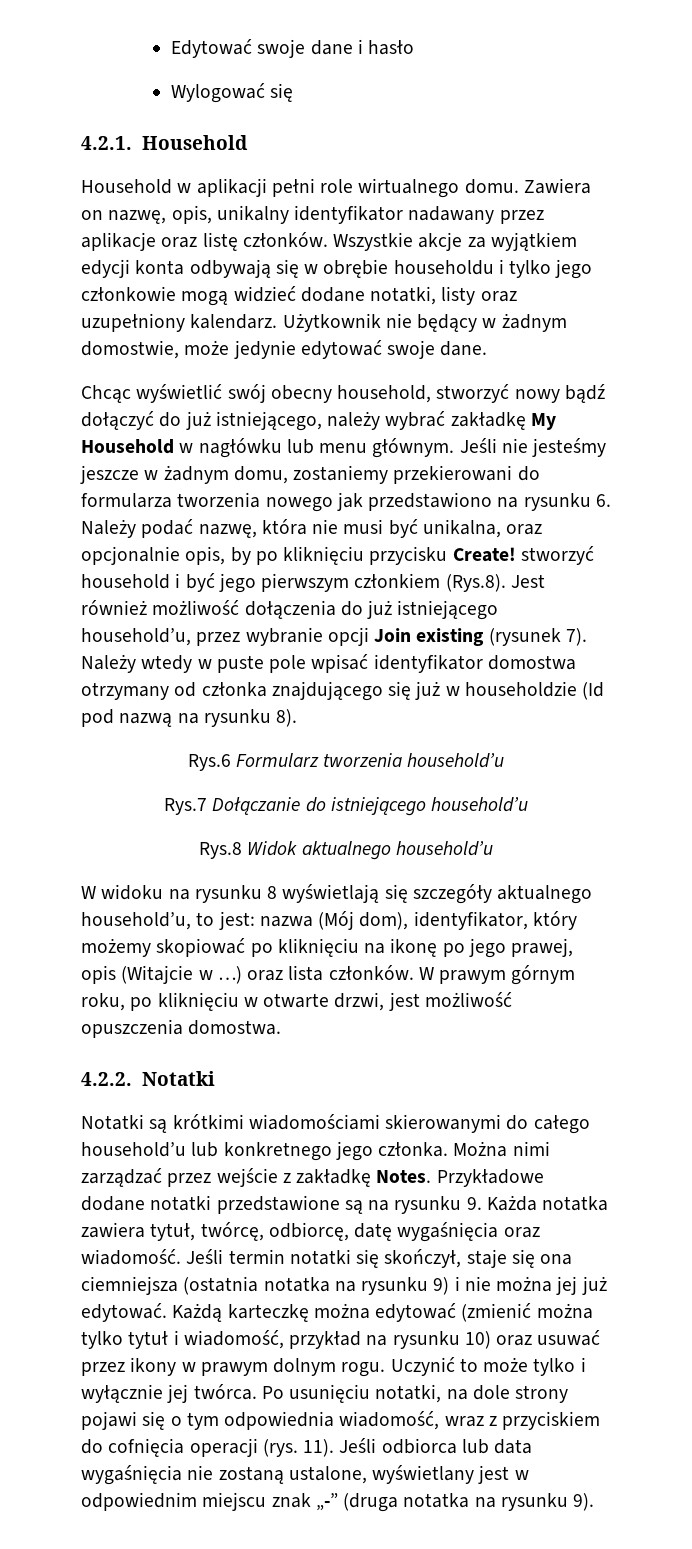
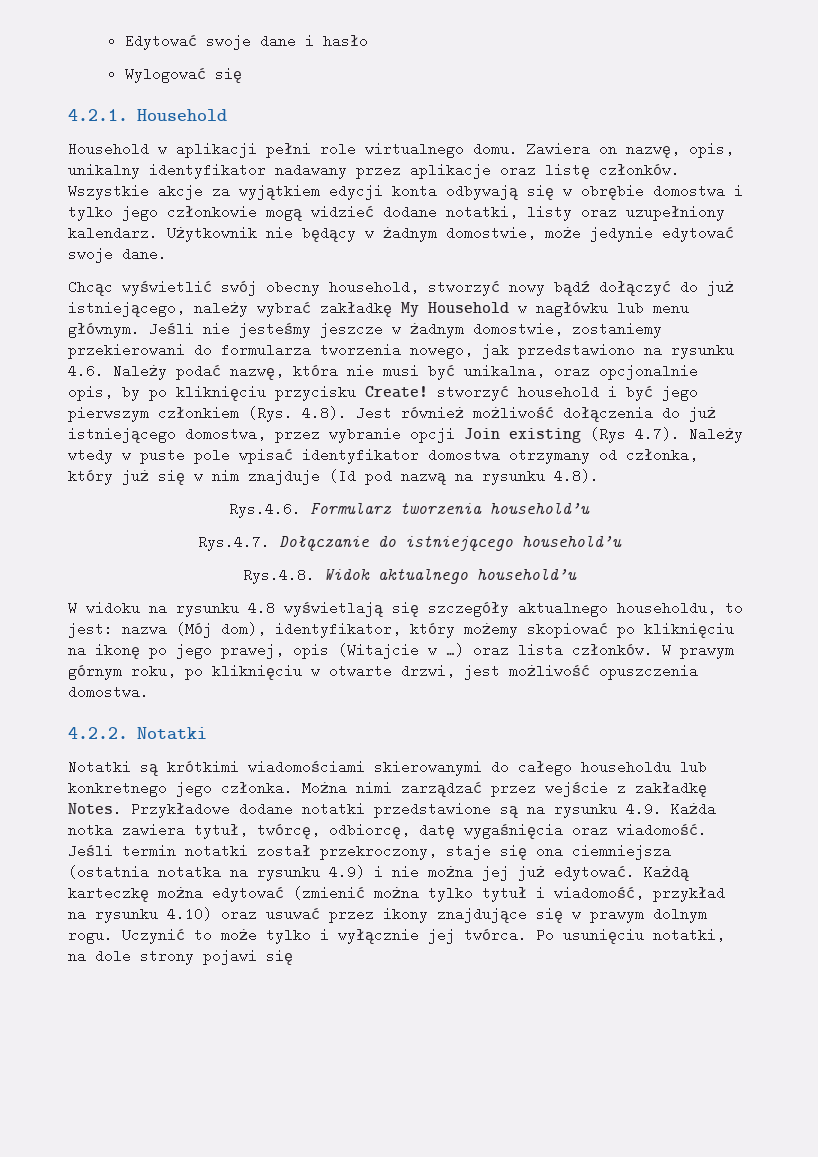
[393,260,494,275] householdu -> [653,184,725,198] domostwa
[233,466,288,484] domu, -> [473,322,563,336] domostwie,
[265,497,333,512] nowego -> [410,343,473,359] nowego,
[595,494,611,507] 6. -> [68,364,104,378] 4.6.
[445,574,506,592] (Rys.8). -> [248,406,347,422] (Rys. 4.8).
[81,628,191,646] household’u, -> [185,427,266,441] domostwa,
[488,628,587,646] (rysunek 7). -> [590,427,680,443] (Rys 4.7).
[201,681,577,701] członka znajdującego się już w householdzie -> [626,448,698,462] [68,469,320,485] członka, który już się w nim znajduje
[276,709,298,727] [187,754,231,771] 8). // Rys.6 -> [554,469,599,483] [229,502,301,518] 4.8). // Rys.4.6.
[163,798,207,815] Rys.7 -> [197,535,270,551] Rys.4.7.
[199,842,243,859] Rys.8 -> [242,568,315,584] Rys.4.8.
[267,886,278,899] 8 -> [248,601,275,615] 4.8
[81,912,191,930] household’u, -> [617,601,716,615] householdu,
[81,1142,186,1157] household’u -> [581,760,671,774] householdu
[466,1195,609,1211] 9. Każda notatka -> [626,802,716,816] [68,823,113,837] 4.9. Każda notka
[356,1249,462,1268] się skończył, -> [257,844,437,860] został przekroczony,
[433,1277,450,1295] 9) -> [329,865,365,879] 4.9)
[464,1331,491,1349] 10) -> [167,907,212,921] 4.10)
(177, 1366) none -> [437,907,563,923] znajdujące się
[170,1411,601,1430] [81,1438,533,1457] [81,1465,529,1485] [81,1492,595,1512] o tym odpowiednia wiadomość, wraz z przyciskiem do cofnięcia operacji (rys. 11). Jeśli odbiorca lub data wygaśnięcia nie zostaną ustalone, wyświetlany jest w odpowiednim miejscu znak „-” (druga notatka na rysunku 9). -> (293, 957) none

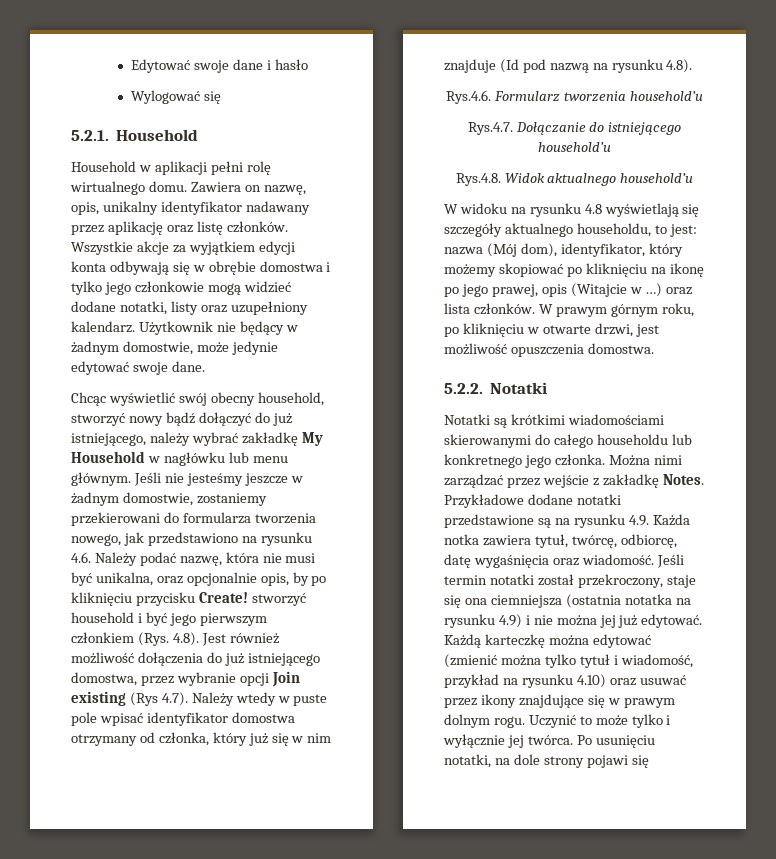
[68,109,128,121] 4.2.1. -> [71,130,109,141] 5.2.1.
[320,142,356,156] role -> [246,161,271,175] rolę
[410,163,491,179] aplikacje -> [107,221,163,235] aplikację
[68,727,128,739] 4.2.2. -> [444,383,483,394] 5.2.2.

